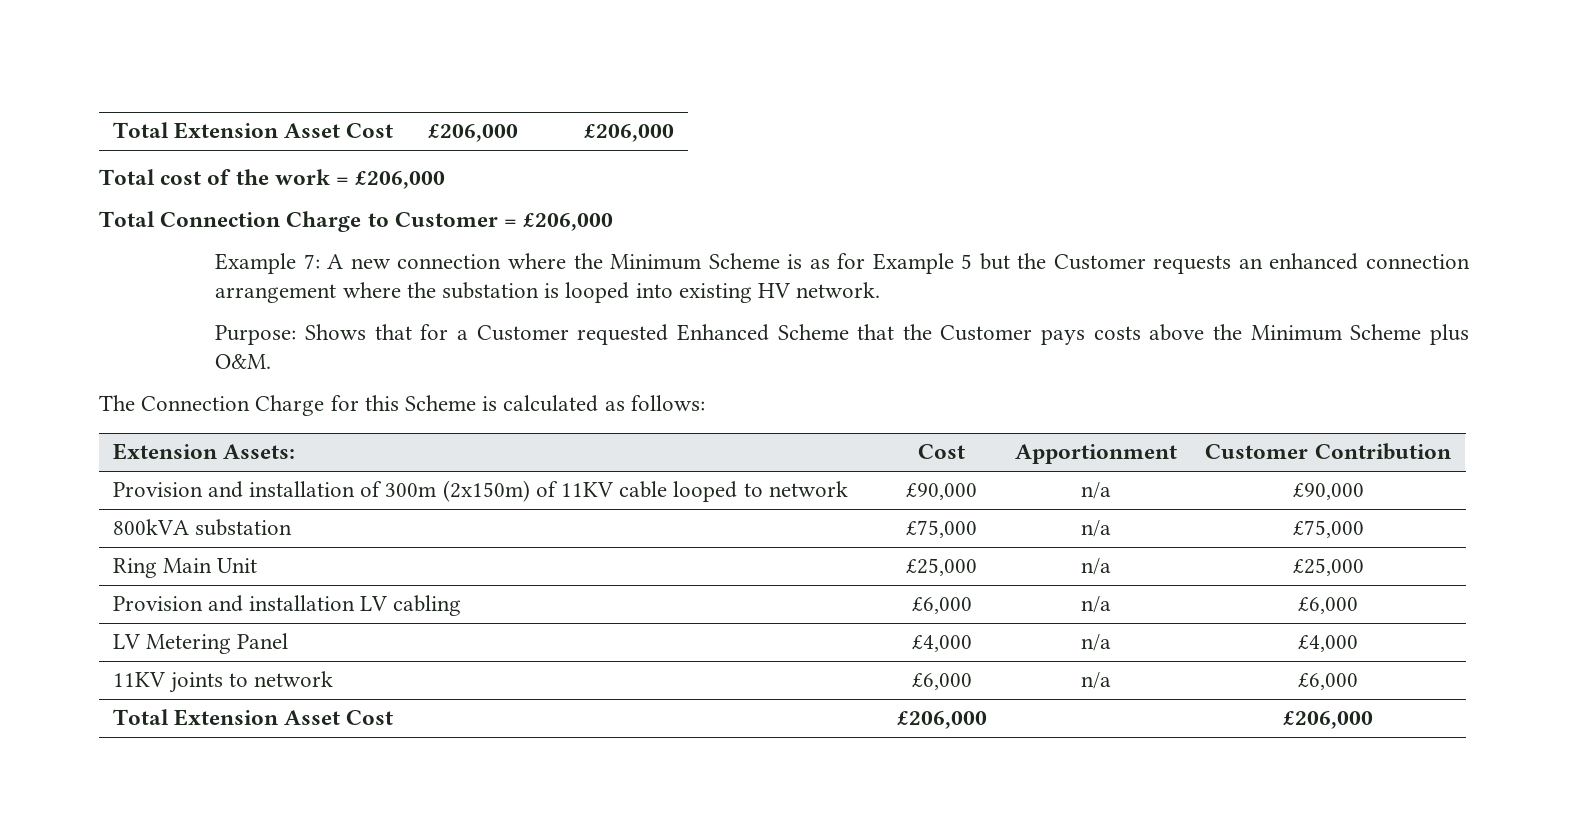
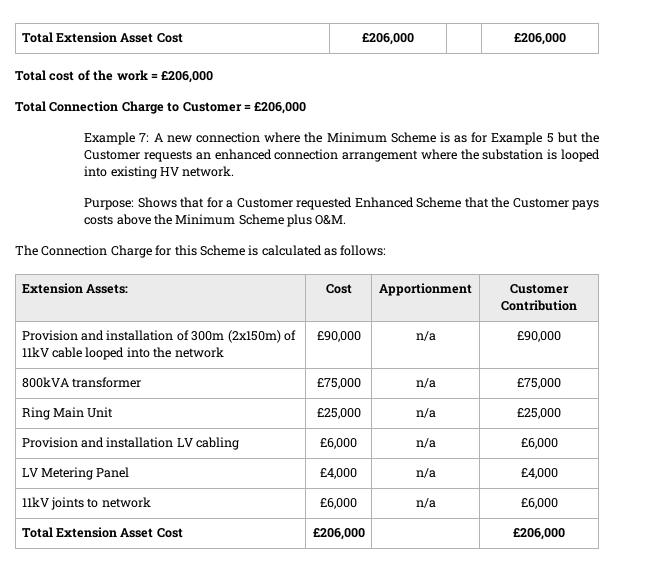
[560,482,613,497] 11KV -> [21,347,49,357] 11kV
[743,483,763,497] to -> [126,347,172,358] into the
[194,519,292,536] substation -> [72,377,142,388] transformer
[112,672,165,687] 11KV -> [21,497,49,507] 11kV

